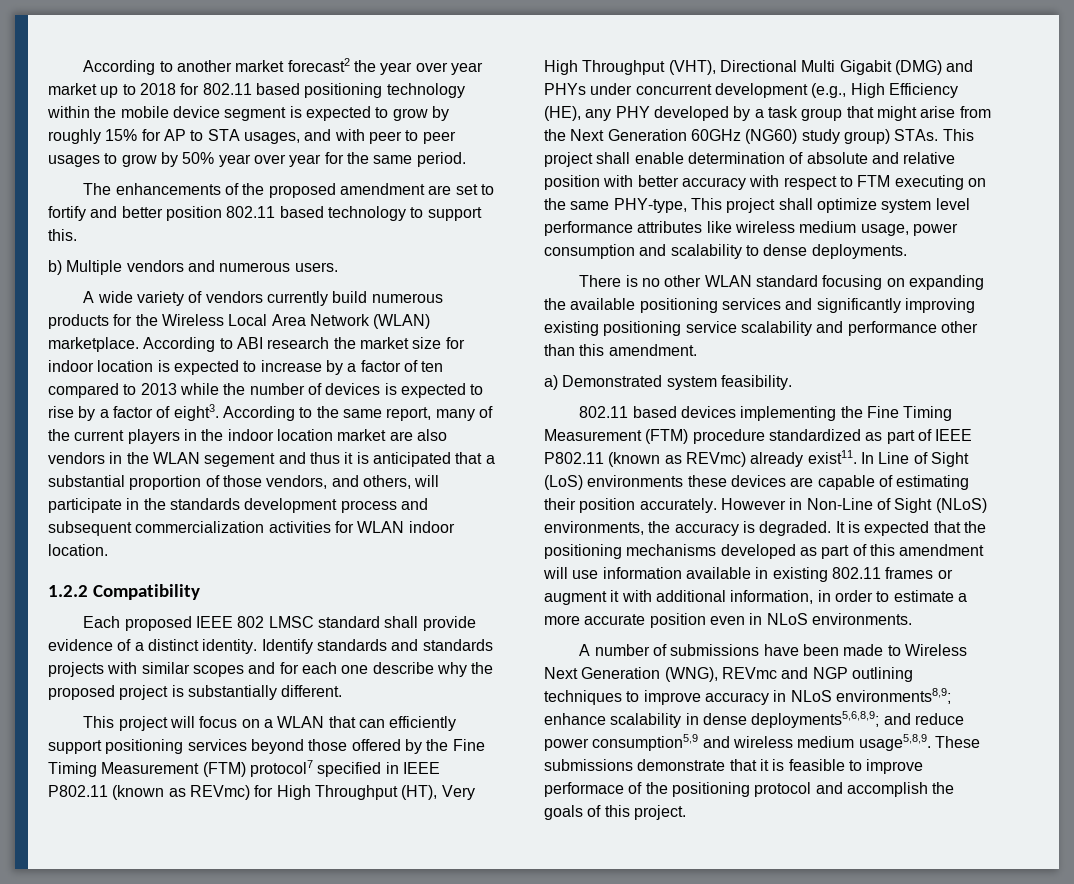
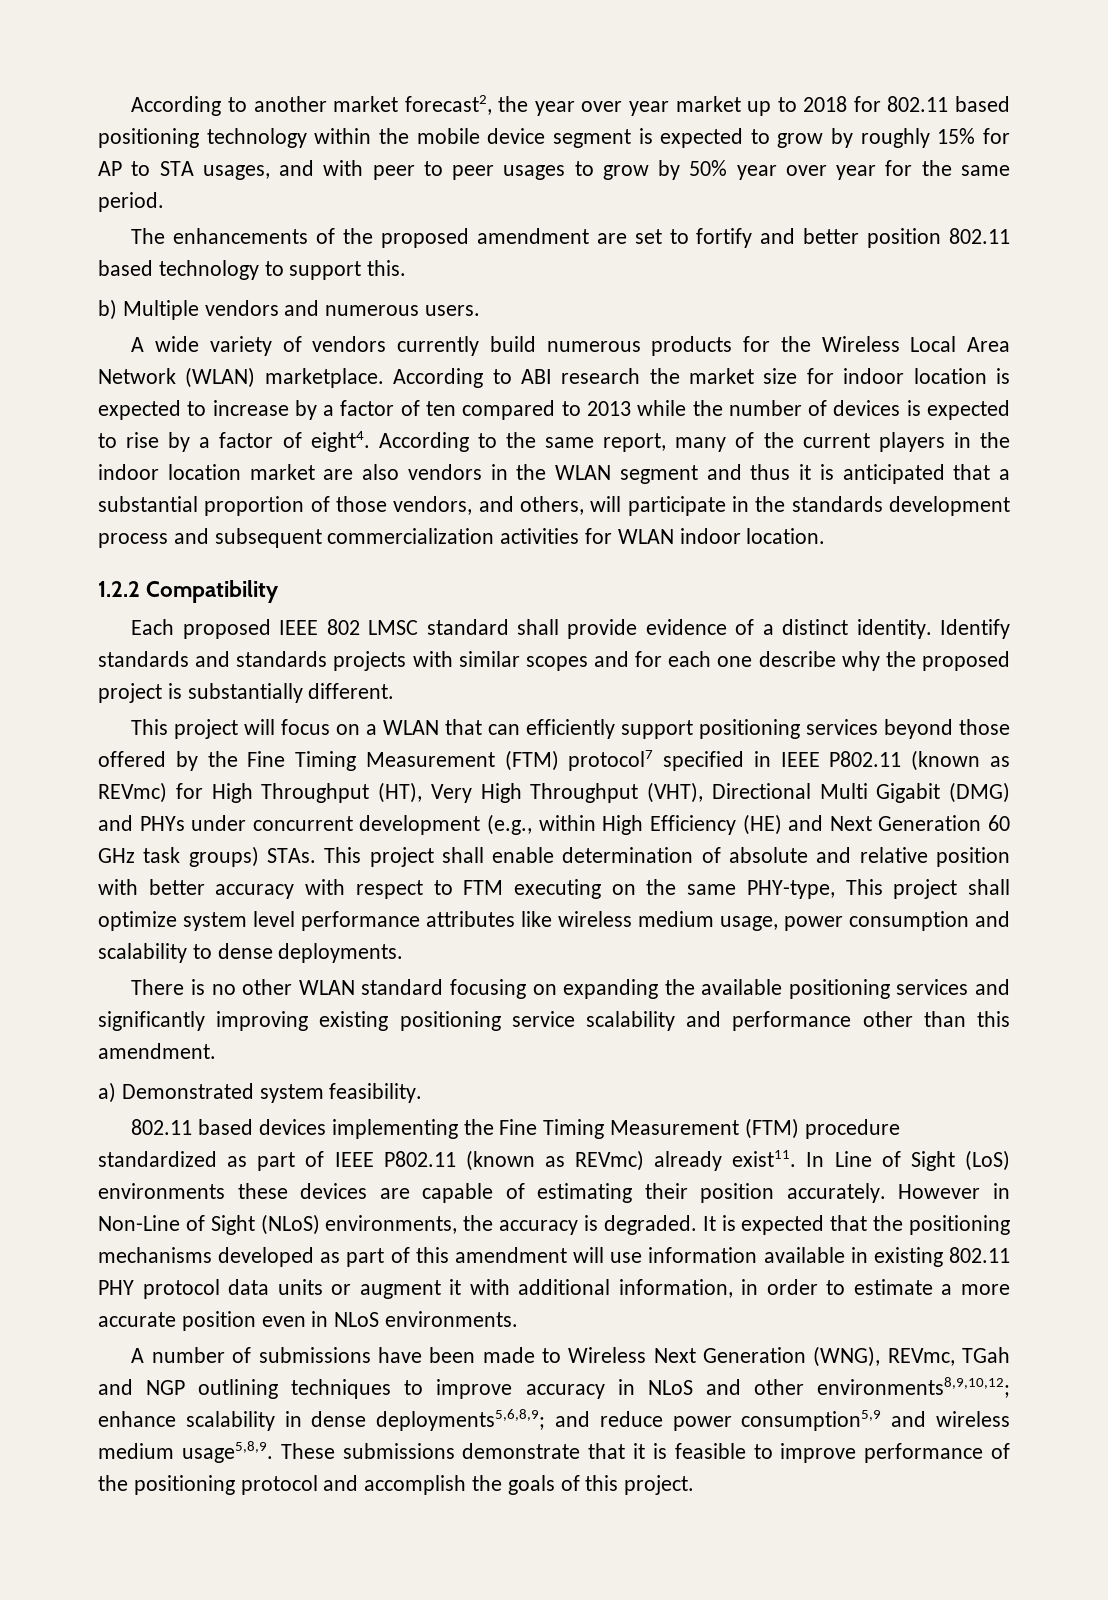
[287,58,350,72] forecast2 -> [404,95,492,115] forecast2,
[173,404,219,421] eight3. -> [310,431,370,452] eight4.
[204,453,276,467] segement -> [619,465,698,484] segment
(847, 90) none -> [538,815,596,831] within
[544,106,991,121] [544,129,890,144] (HE), any PHY developed by a task group that might arise from the Next Generation 60GHz (NG60) study group) -> [742,814,1011,835] [98,846,259,867] (HE) and Next Generation 60 GHz task groups)
[885,567,934,579] frames -> [98,1279,323,1299] PHY protocol data units
[721,667,777,679] REVmc -> [887,1347,1011,1366] REVmc, TGah
[835,688,951,704] environments8,9; -> [705,1377,1010,1398] and other environments8,9,10,12;
[544,782,624,797] performace -> [864,1443,984,1463] performance

